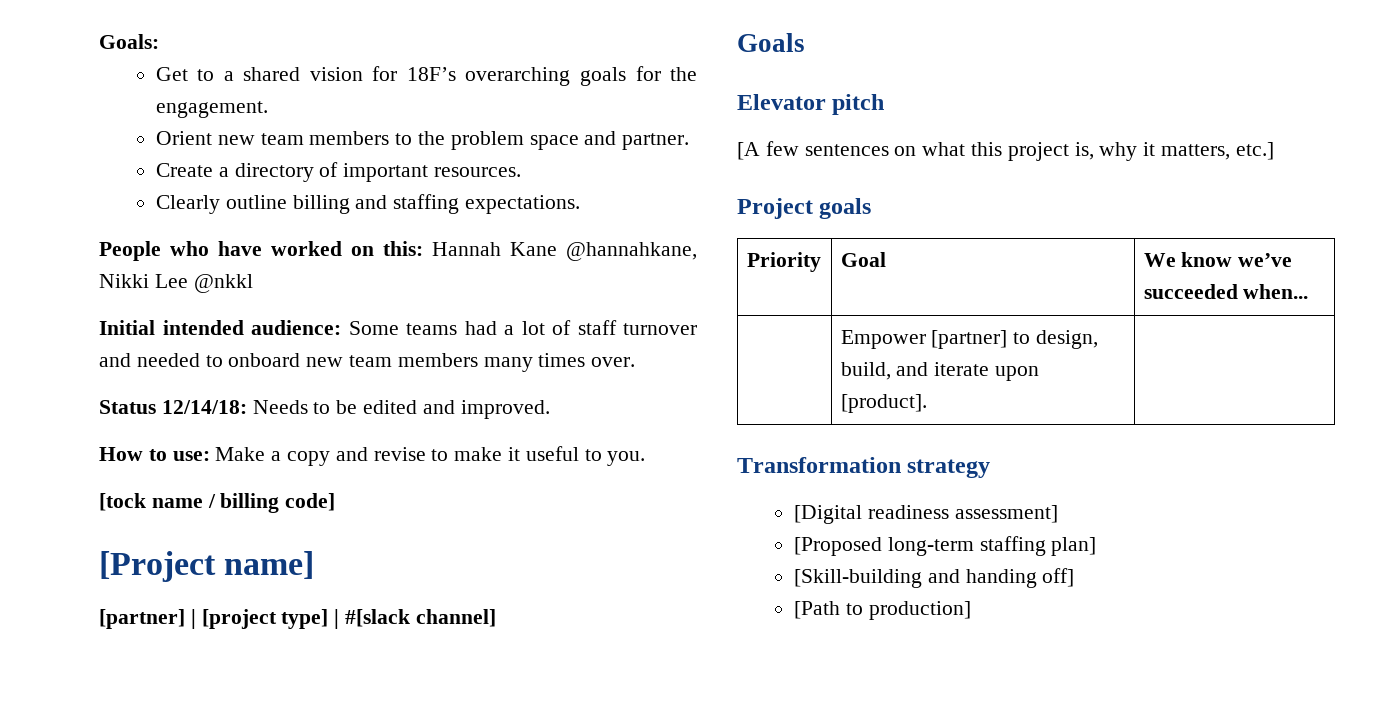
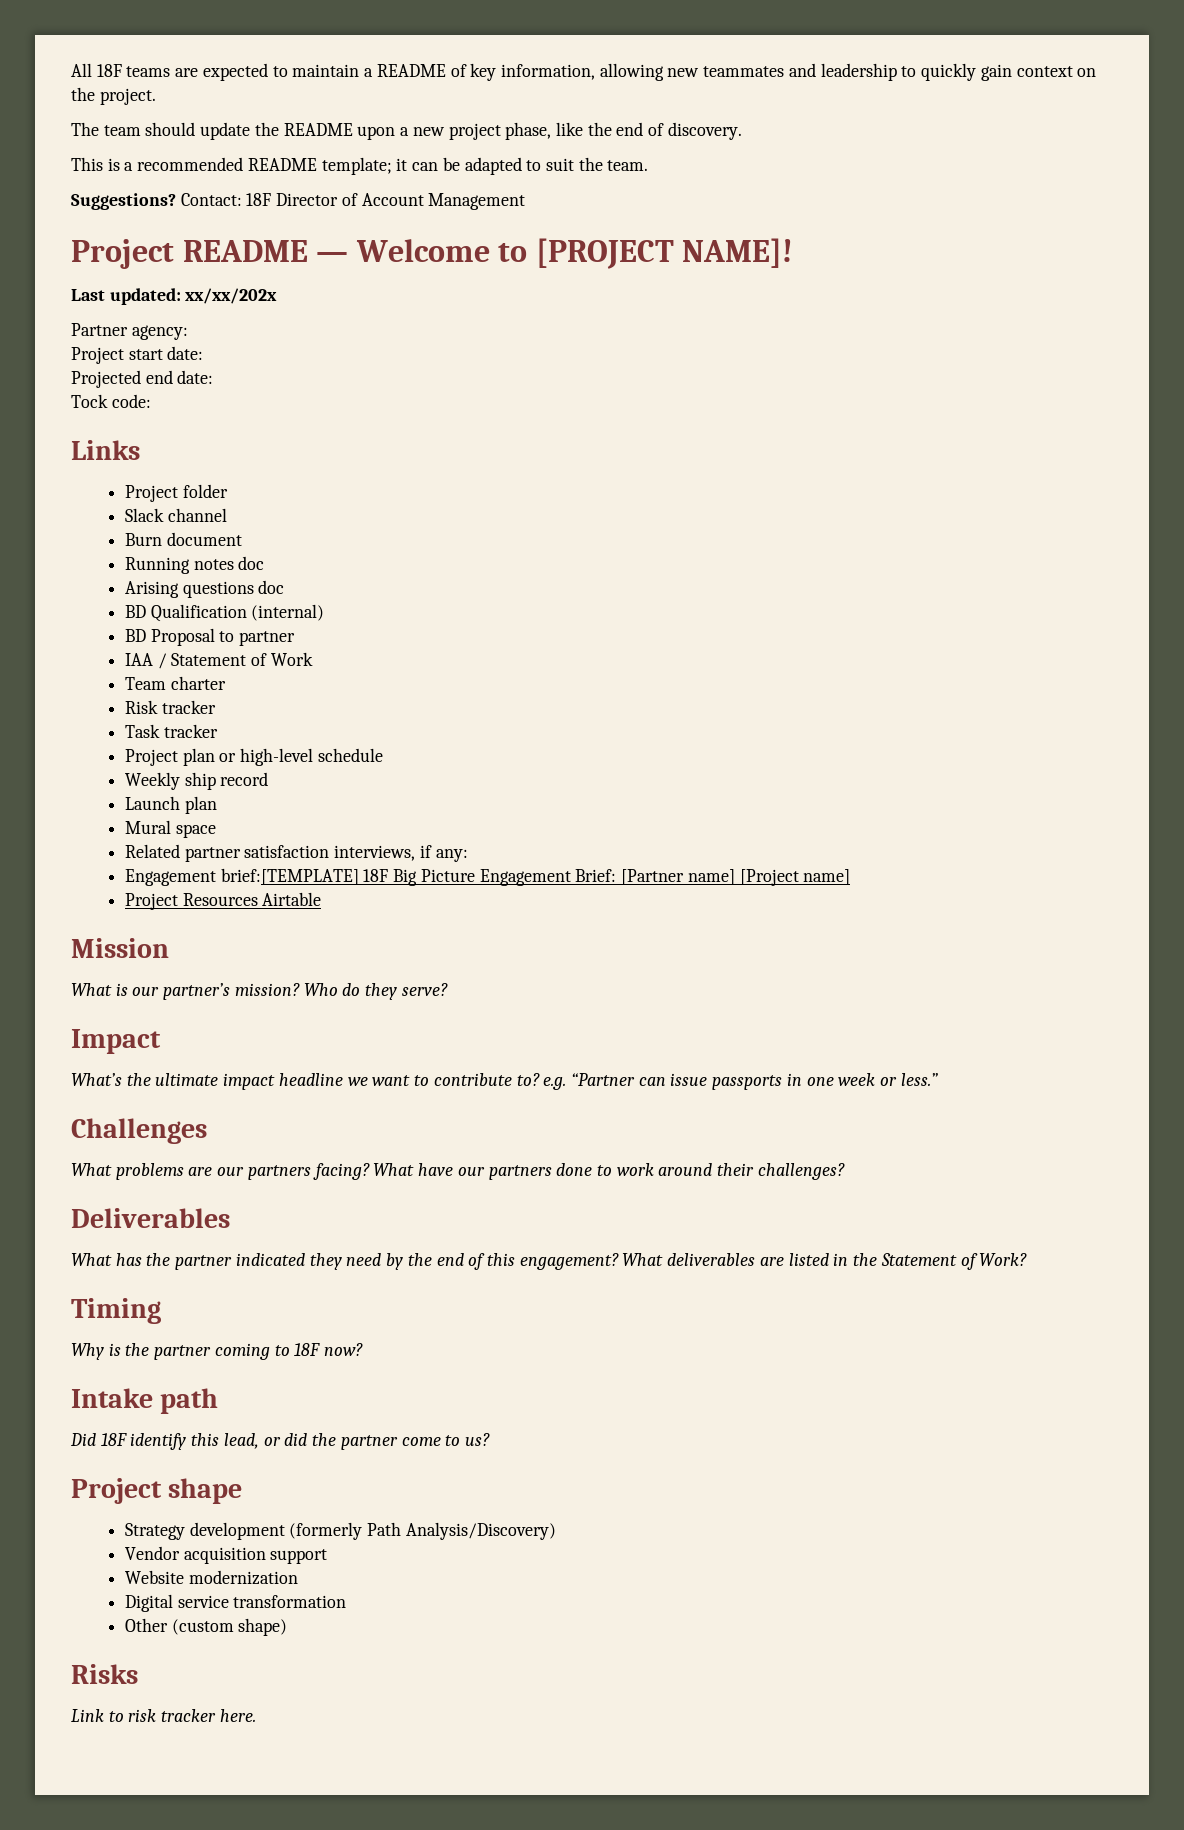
[99,34,159,49] [155,66,697,86] [155,101,268,118] [155,131,690,150] [155,162,521,182] [155,194,580,214] [99,241,697,261] [99,274,253,293] [99,320,697,335] [99,353,636,372] [99,400,550,419] [99,446,646,466] [99,493,336,513] [99,551,315,582] [99,609,496,629] [737,33,805,52] [737,94,885,115] [737,141,1274,161] [737,198,872,219] [746,252,821,272] [840,252,886,267] [1143,252,1293,267] [1143,284,1309,299] [840,330,1098,349] [840,362,1039,381] [840,394,927,413] [737,457,991,478] [793,505,1058,524] [793,536,1097,556] [793,568,1075,588] [793,601,971,620] Goals: // Get to a shared vision for 18F’s overarching goals for the engagement. // Orient new team members to the problem space and partner. // Create a directory of important resources. // Clearly outline billing and staffing expectations. // People who have worked on this: Hannah Kane @hannahkane, Nikki Lee @nkkl // Initial intended audience: Some teams had a lot of staff turnover and needed to onboard new team members many times over. // Status 12/14/18: Needs to be edited and improved. // How to use: Make a copy and revise to make it useful to you. // [tock name / billing code] // [Project name] // [partner] | [project type] | #[slack channel] // Goals // Elevator pitch // [A few sentences on what this project is, why it matters, etc.] // Project goals // Priority | Goal | We know we’ve succeeded when... // | Empower [partner] to design, build, and iterate upon [product]. | // Transformation strategy // [Digital readiness assessment] // [Proposed long-term staffing plan] // [Skill-building and handing off] // [Path to production] -> [71,63,1097,81] [71,87,156,105] [71,122,742,140] [71,157,649,175] [71,193,526,210] [71,238,794,269] [71,288,278,305] [71,323,188,340] [71,346,204,364] [71,370,214,388] [71,394,151,408] [71,440,140,460] [125,484,228,502] [125,508,227,522] [125,532,242,546] [125,556,265,574] [125,580,285,598] [125,604,325,622] [125,628,296,646] [125,652,313,669] [125,676,226,690] [125,700,216,714] [125,724,218,738] [125,748,383,766] [125,772,269,790] [125,796,217,814] [125,820,216,838] [125,844,468,862] [125,868,851,886] [125,892,322,910] [71,938,169,958] [71,983,448,1000] [71,1029,161,1054] [71,1073,938,1090] [71,1118,207,1144] [71,1163,845,1180] [71,1208,230,1228] [71,1253,1028,1270] [71,1298,161,1324] [71,1343,364,1360] [71,1388,219,1414] [70,1433,490,1450] [71,1478,243,1504] [125,1522,556,1540] [125,1546,328,1564] [125,1570,298,1585] [125,1594,347,1612] [125,1618,288,1636] [71,1664,138,1684] [71,1709,256,1722] All 18F teams are expected to maintain a README of key information, allowing new teammates and leadership to quickly gain context on the project. // The team should update the README upon a new project phase, like the end of discovery. // This is a recommended README template; it can be adapted to suit the team. // Suggestions? Contact: 18F Director of Account Management // Project README — Welcome to [PROJECT NAME]! // Last updated: xx/xx/202x // Partner agency: // Project start date: // Projected end date: // Tock code: // Links // Project folder // Slack channel // Burn document // Running notes doc // Arising questions doc // BD Qualification (internal) // BD Proposal to partner // IAA / Statement of Work // Team charter // Risk tracker // Task tracker // Project plan or high-level schedule // Weekly ship record // Launch plan // Mural space // Related partner satisfaction interviews, if any: // Engagement brief:[TEMPLATE] 18F Big Picture Engagement Brief: [Partner name] [Project name] // Project Resources Airtable // Mission // What is our partner’s mission? Who do they serve? // Impact // What’s the ultimate impact headline we want to contribute to? e.g. “Partner can issue passports in one week or less.” // Challenges // What problems are our partners facing? What have our partners done to work around their challenges? // Deliverables // What has the partner indicated they need by the end of this engagement? What deliverables are listed in the Statement of Work? // Timing // Why is the partner coming to 18F now? // Intake path // Did 18F identify this lead, or did the partner come to us? // Project shape // Strategy development (formerly Path Analysis/Discovery) // Vendor acquisition support // Website modernization // Digital service transformation // Other (custom shape) // Risks // Link to risk tracker here.

